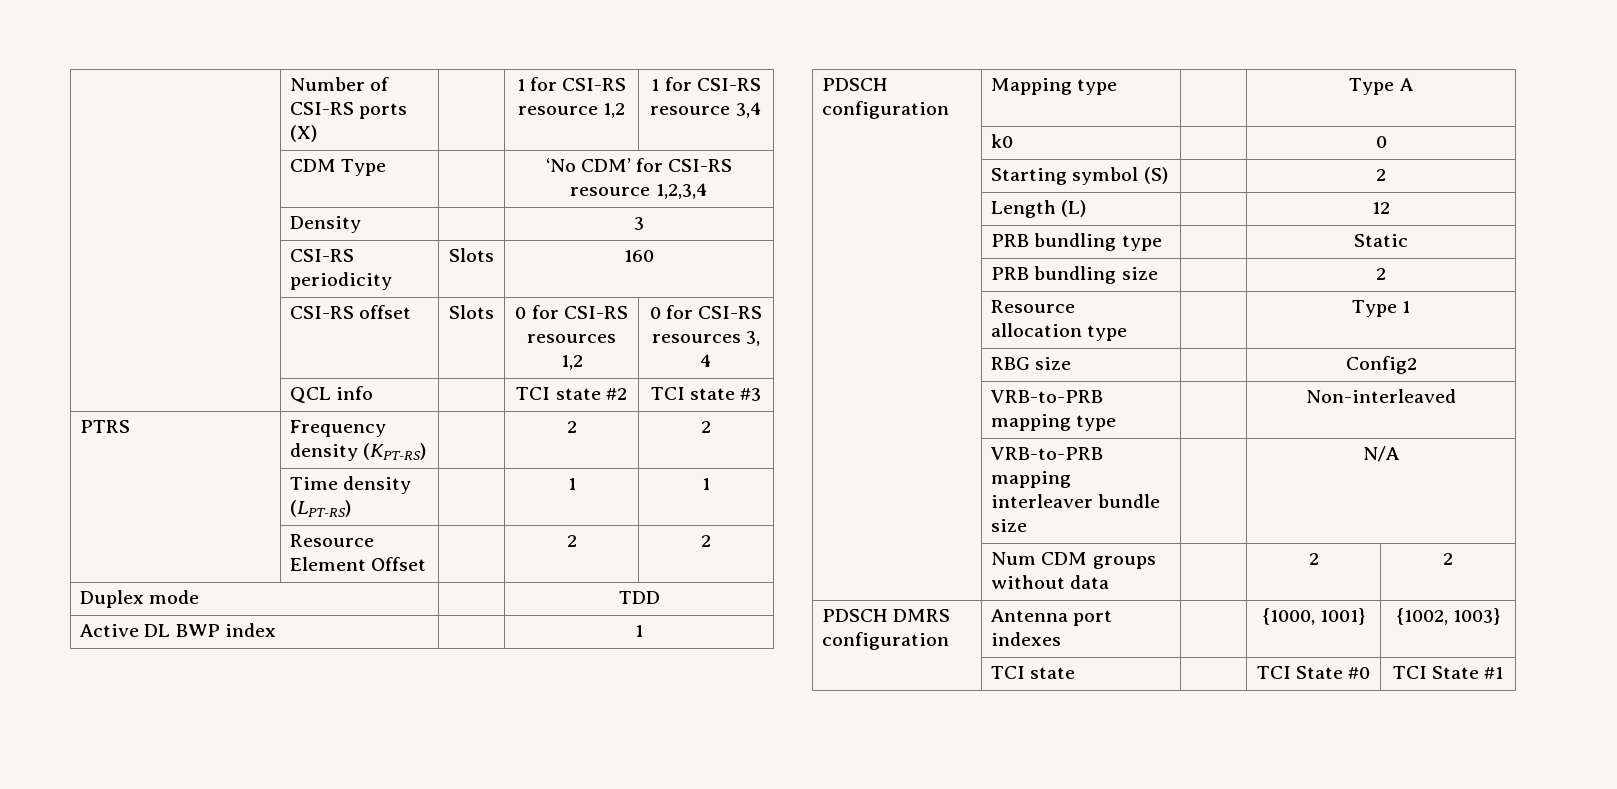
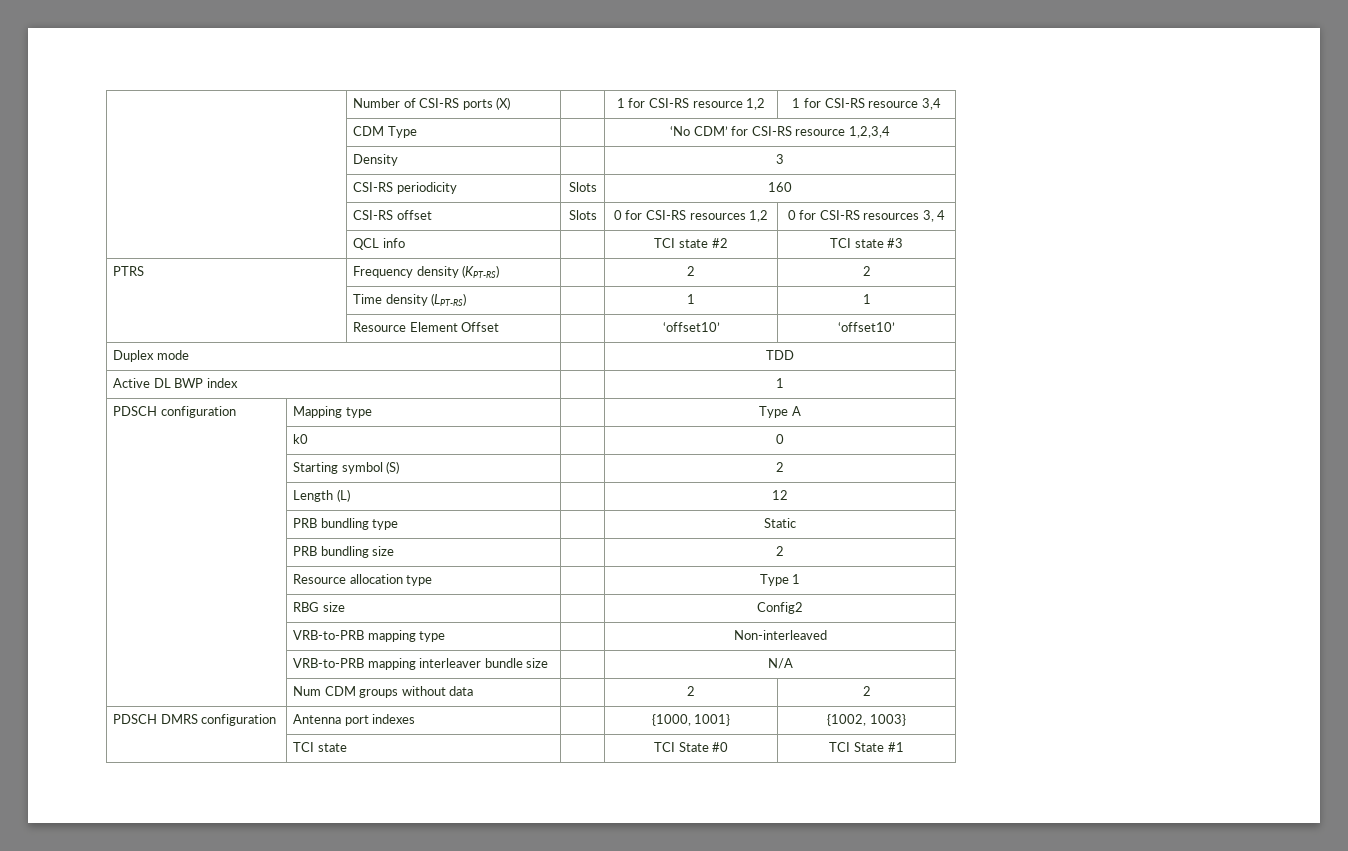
[566,535,577,547] [701,535,711,547] 2 | 2 -> [662,322,720,332] [838,322,895,332] ‘offset10’ | ‘offset10’

